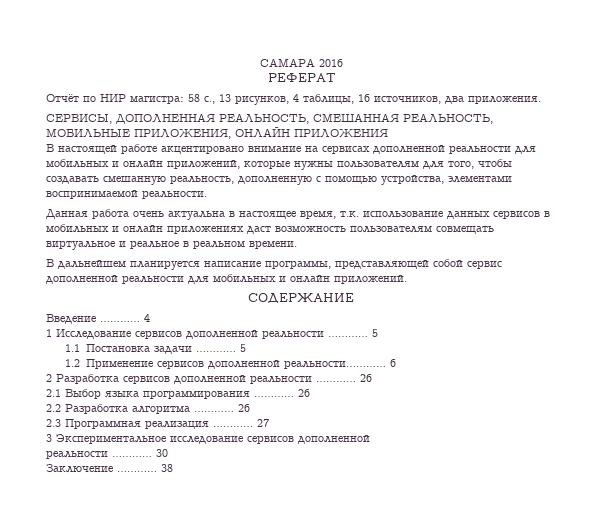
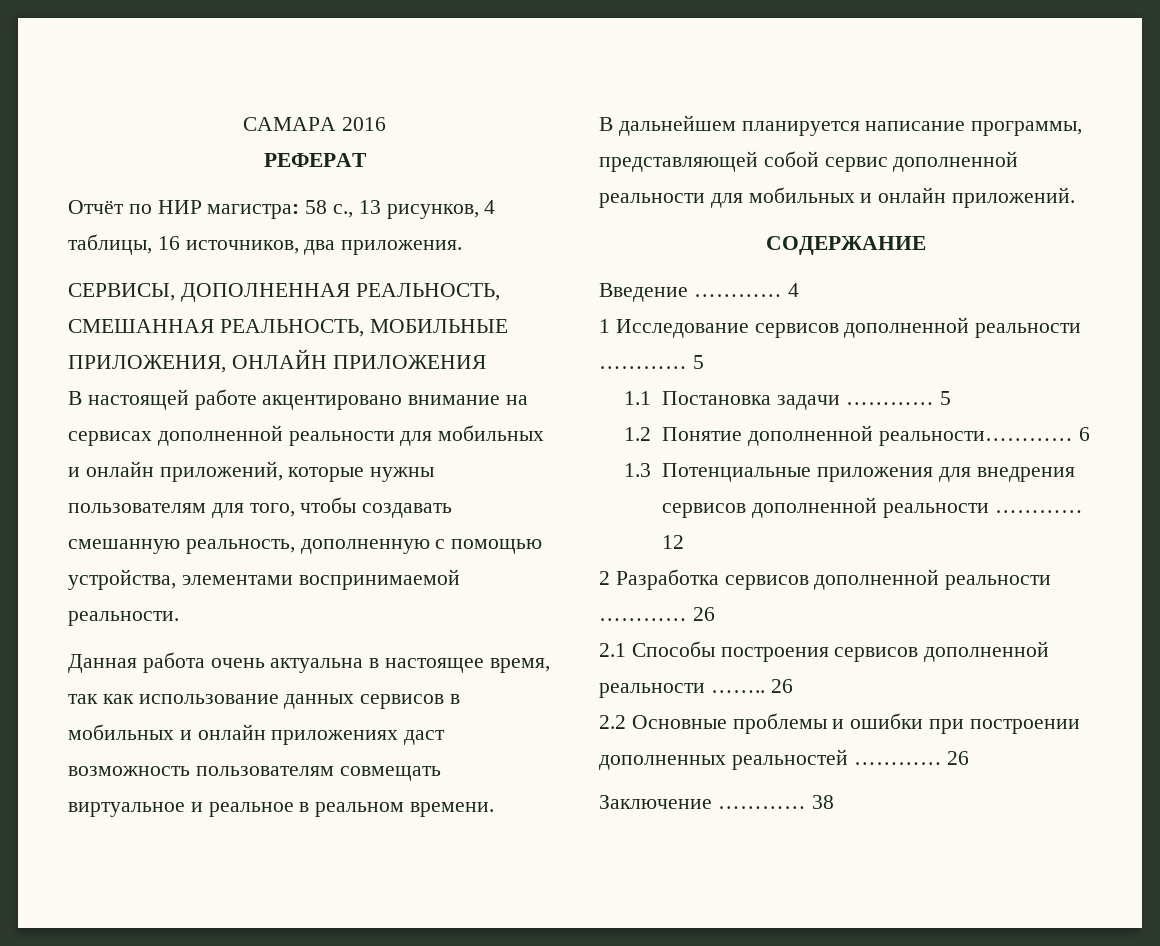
[340,211,359,217] т.к. -> [68,694,134,704] так как
[86,359,205,369] Применение сервисов -> [662,427,743,441] Понятие
(397, 363) none -> [624,463,1075,482] [662,497,1083,518] [662,535,685,549] // 1.3 Потенциальные приложения для внедрения сервисов дополненной реальности ………… 12
[65,389,310,399] [46,404,250,414] [46,419,269,429] [46,434,370,444] [46,449,168,459] Выбор языка программирования ………… 26 // 2.2 Разработка алгоритма ………… 26 // 2.3 Программная реализация ………… 27 // 3 Экспериментальное исследование сервисов дополненной // реальности ………… 30 -> [631,641,1050,662] [599,679,793,698] [599,713,1080,734] [599,749,970,770] Способы построения сервисов дополненной реальности …….. 26 // 2.2 Основные проблемы и ошибки при построении дополненных реальностей ………… 26

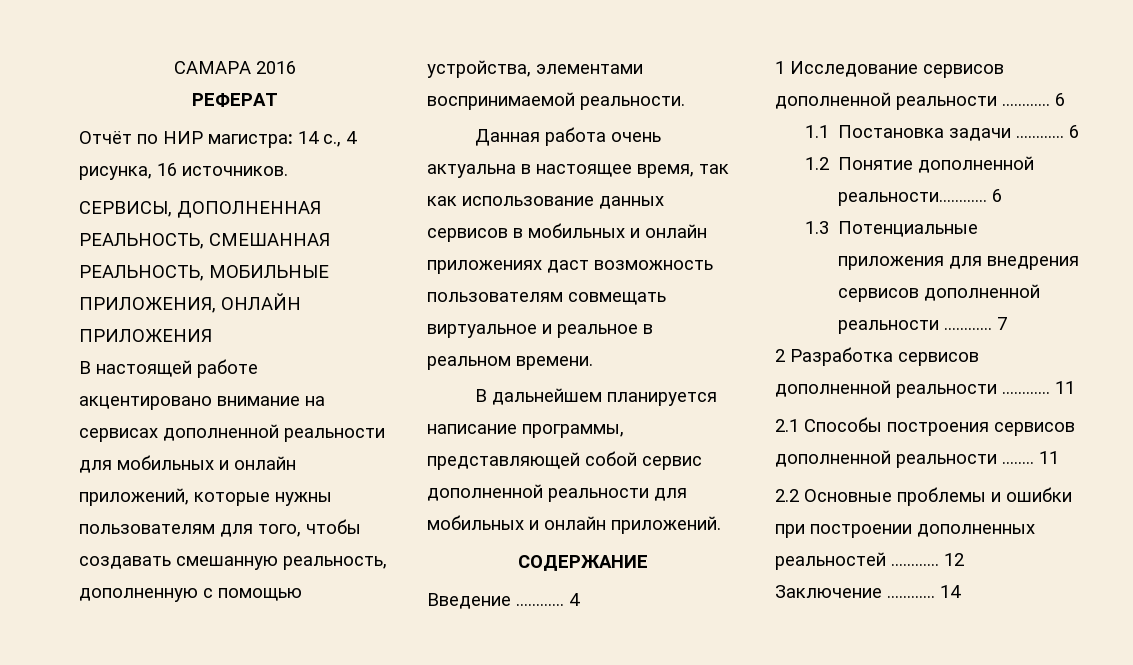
[305,200,496,219] [68,234,463,255] 58 c., 13 рисунков, 4 таблицы, 16 источников, два приложения. -> [298,131,357,147] [79,163,288,180] 14 c., 4 рисунка, 16 источников.
[692,355,704,369] 5 -> [1055,93,1065,106] 6
[939,391,951,405] 5 -> [1068,125,1079,138] 6
[662,535,685,549] 12 -> [996,317,1007,330] 7
[692,607,715,621] 26 -> [1055,381,1075,394] 11
[770,679,793,693] 26 -> [1039,451,1059,464] 11
[947,751,970,765] 26 -> [944,553,964,566] 12
[811,795,834,809] 38 -> [940,585,961,598] 14

